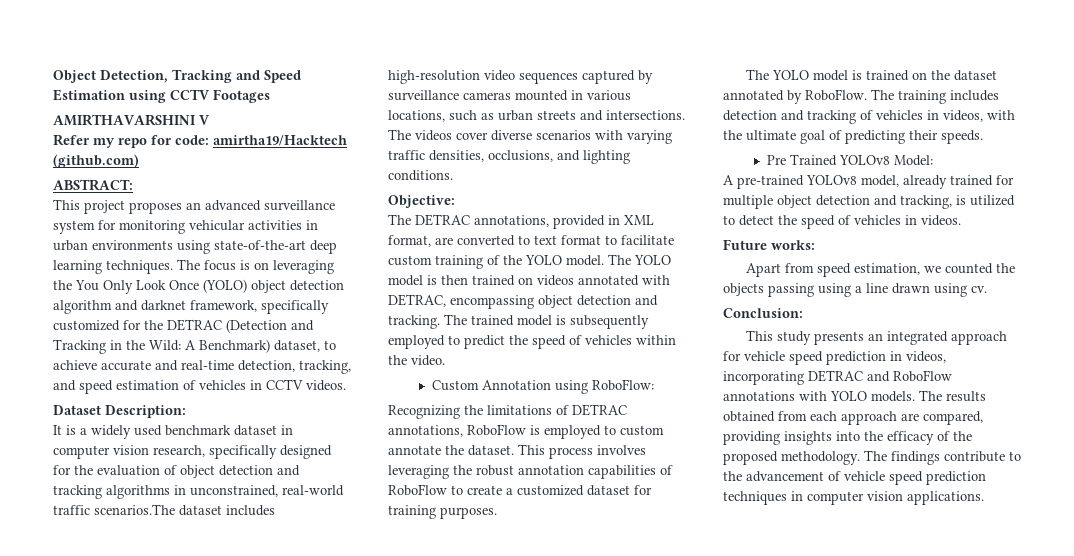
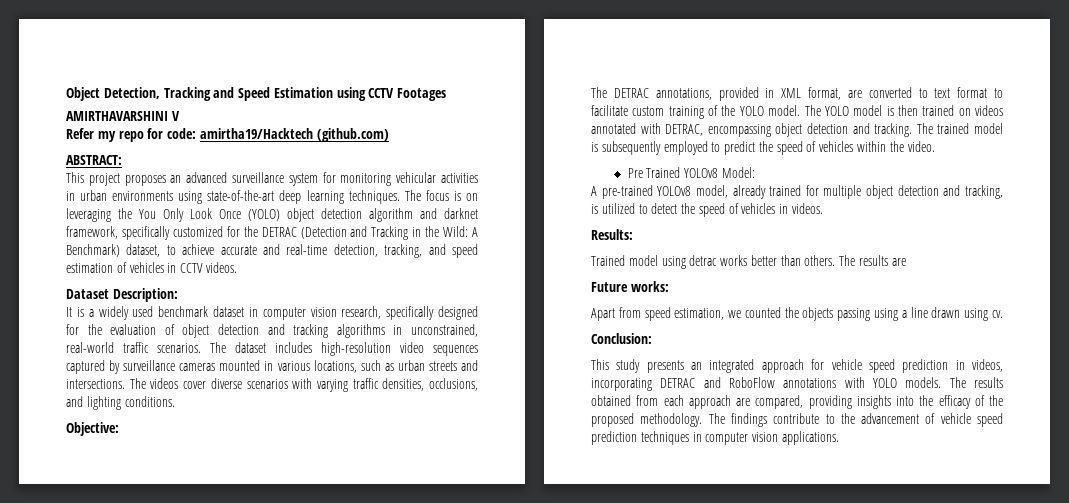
[94,504,175,515] scenarios.The -> [157,342,226,353] scenarios. The
[432,379,655,394] [388,404,627,419] [388,424,664,439] [388,444,646,459] [388,465,673,479] [388,484,652,496] [388,505,497,519] [746,69,998,81] [723,89,999,104] [723,110,1015,124] [723,130,983,144] // Custom Annotation using RoboFlow: // Recognizing the limitations of DETRAC annotations, RoboFlow is employed to custom annotate the dataset. This process involves leveraging the robust annotation capabilities of RoboFlow to create a customized dataset for training purposes. // The YOLO model is trained on the dataset annotated by RoboFlow. The training includes detection and tracking of vehicles in videos, with the ultimate goal of predicting their speeds. -> (935, 146) none
(961, 220) none -> [591,229,633,240] [591,255,906,269] // Results: // Trained model using detrac works better than others. The results are

